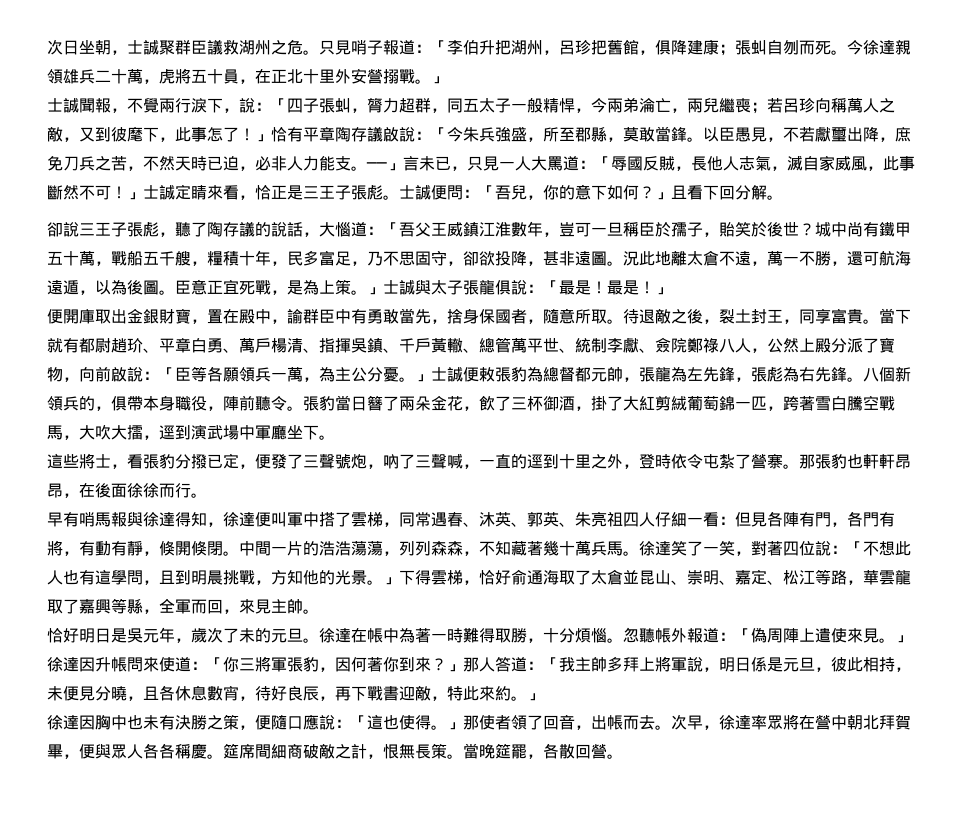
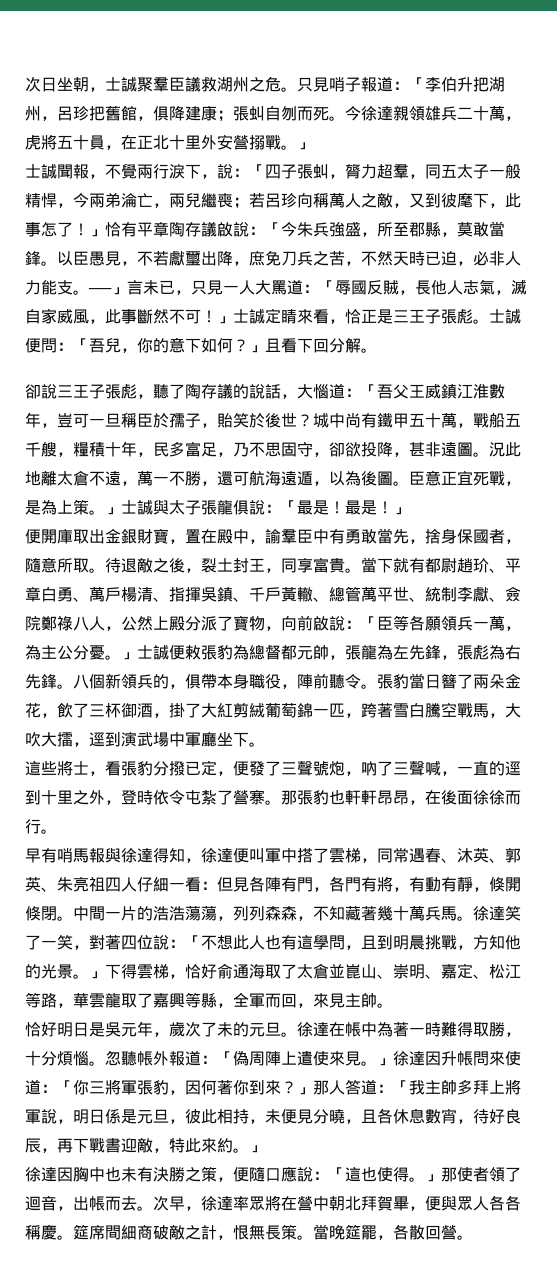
[175,40,191,55] 群 -> [153,77,169,92] 羣
[415,98,431,113] 群 -> [393,164,409,179] 羣
[303,309,319,324] 群 -> [281,529,297,544] 羣
[639,570,655,585] 昆 -> [345,964,361,979] 崑
[543,715,559,730] 回 -> [25,1196,41,1211] 迴

